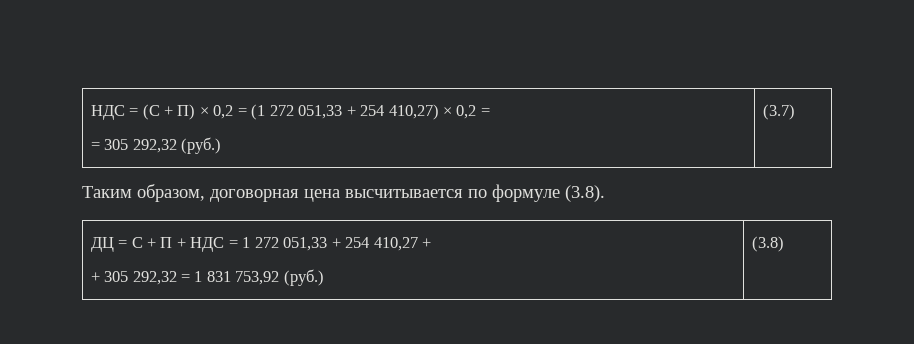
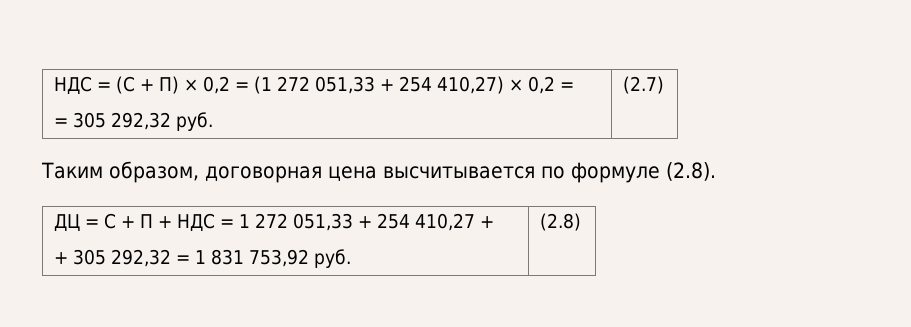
[180,137,221,154] [762,104,795,120] (руб.) | (3.7) -> [176,112,214,131] [623,76,665,94] руб. | (2.7)
[565,185,605,202] (3.8). -> [666,162,716,181] (2.8).
[283,269,324,286] [751,236,784,252] (руб.) | (3.8) -> [314,249,352,268] [540,213,582,231] руб. | (2.8)

